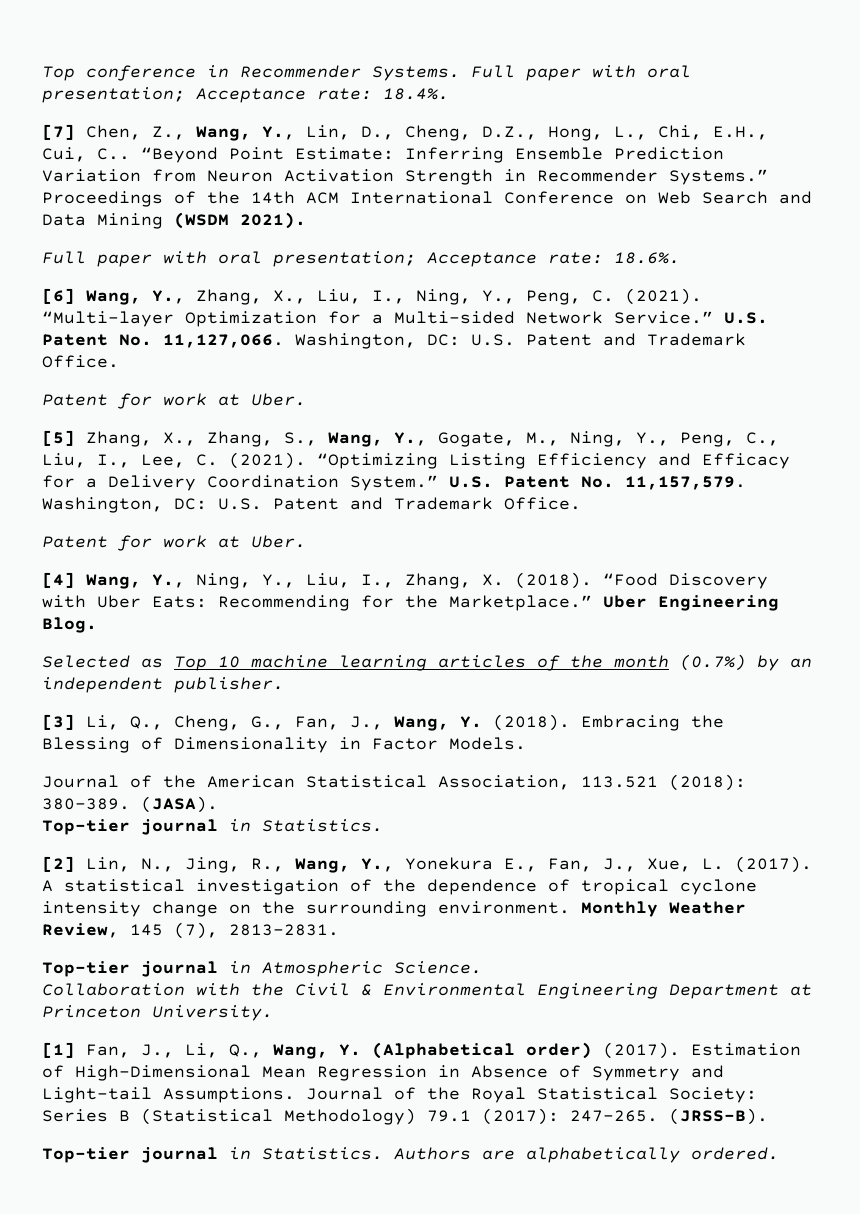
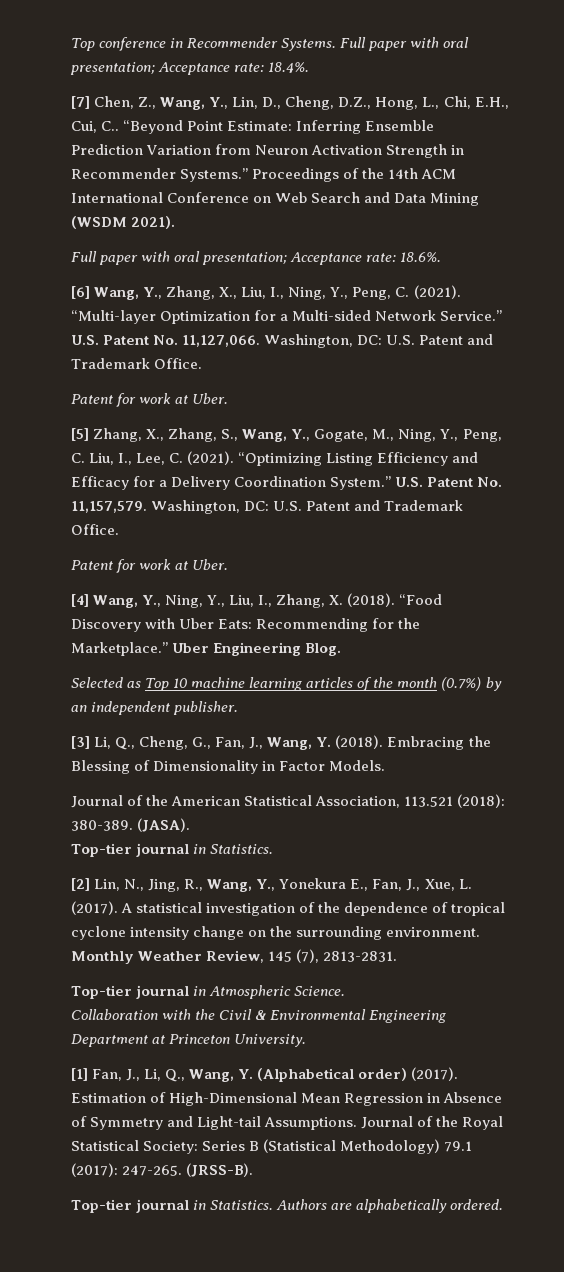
[746,432,779,446] C., -> [71,453,85,463] C.

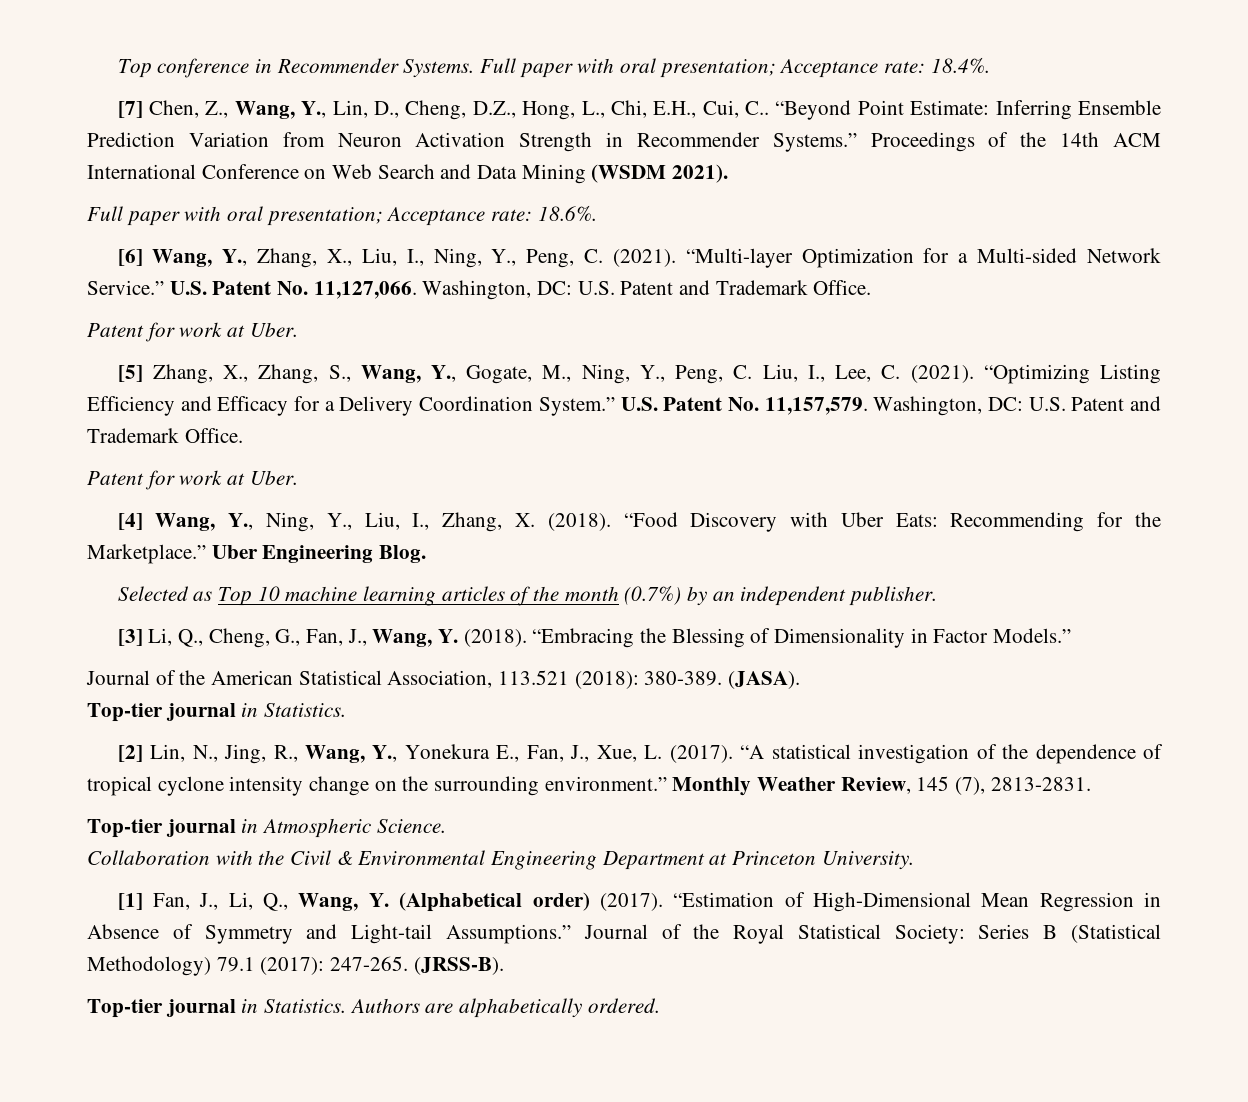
[387,736,465,750] Embracing -> [532,628,635,648] “Embracing
[329,760,386,771] Models. -> [993,628,1072,643] Models.”
[121,903,133,913] A -> [740,745,765,759] “A
[386,927,481,937] environment. -> [544,776,667,791] environment.”
[71,1093,146,1103] Estimation -> [673,892,775,907] “Estimation
[264,1117,358,1130] Assumptions. -> [445,924,571,944] Assumptions.”

